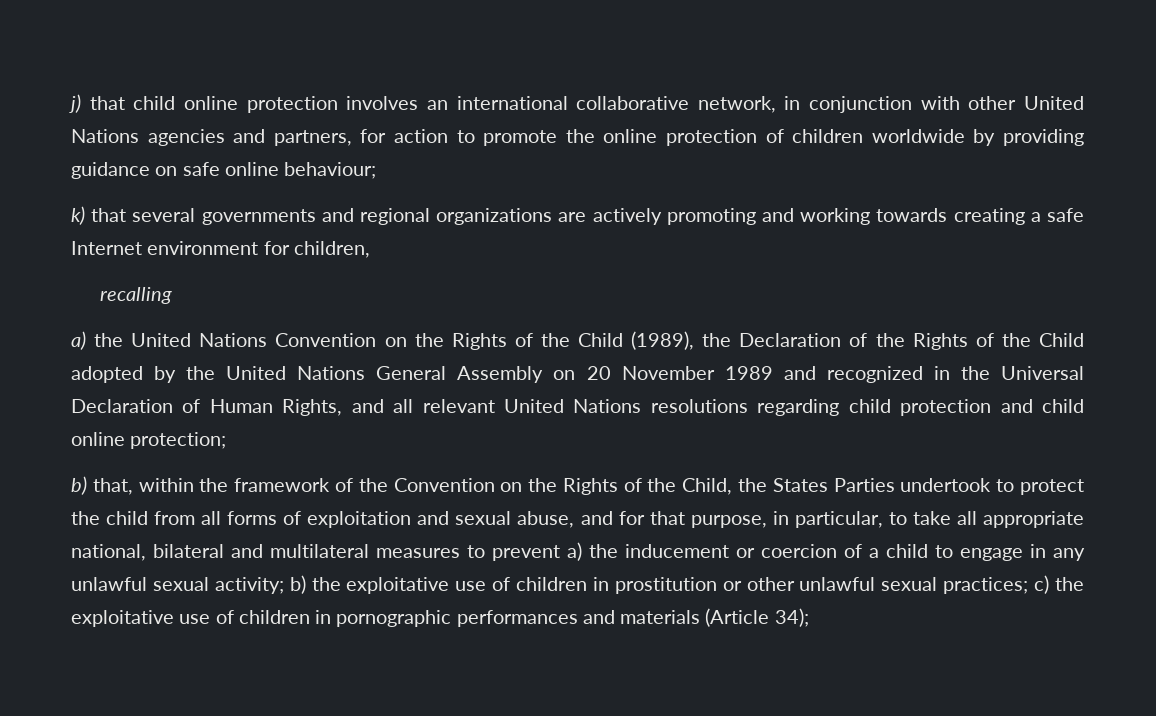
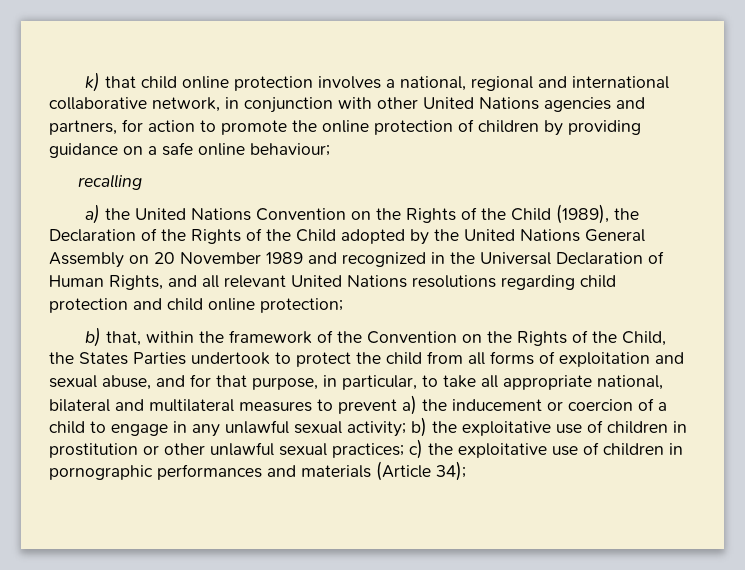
[69,94,81,113] j) -> [85,72,101,92] k)
[426,100,448,110] an -> [386,76,568,91] a national, regional and
[871,129,965,143] worldwide -> (539, 126) none
(178, 171) none -> [148,146,157,155] a
[71,206,1085,225] [71,241,370,258] // k) that several governments and regional organizations are actively promoting and working towards creating a safe Internet environment for children, -> (330, 149) none

